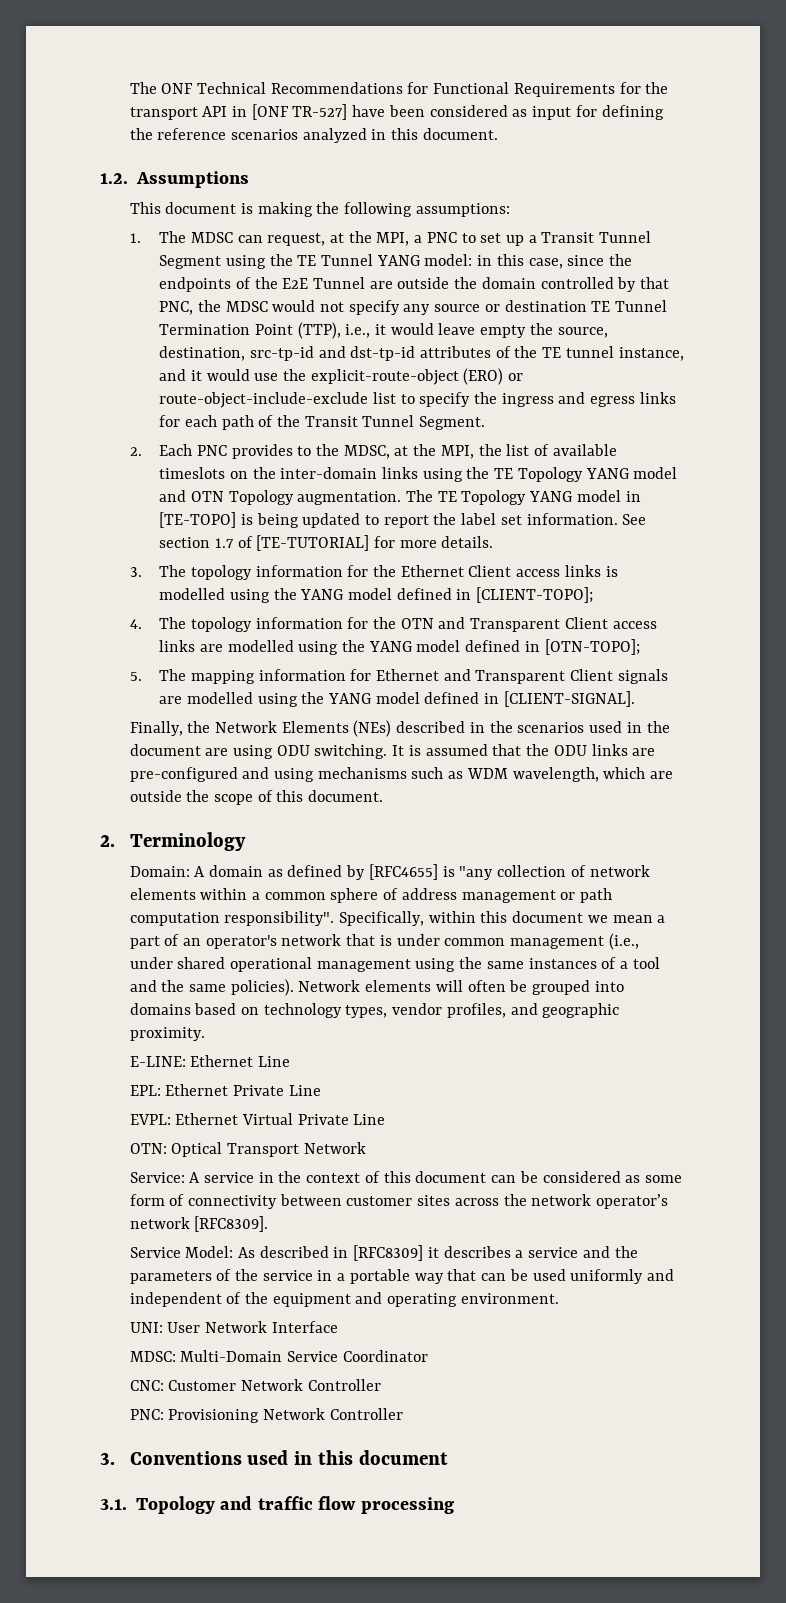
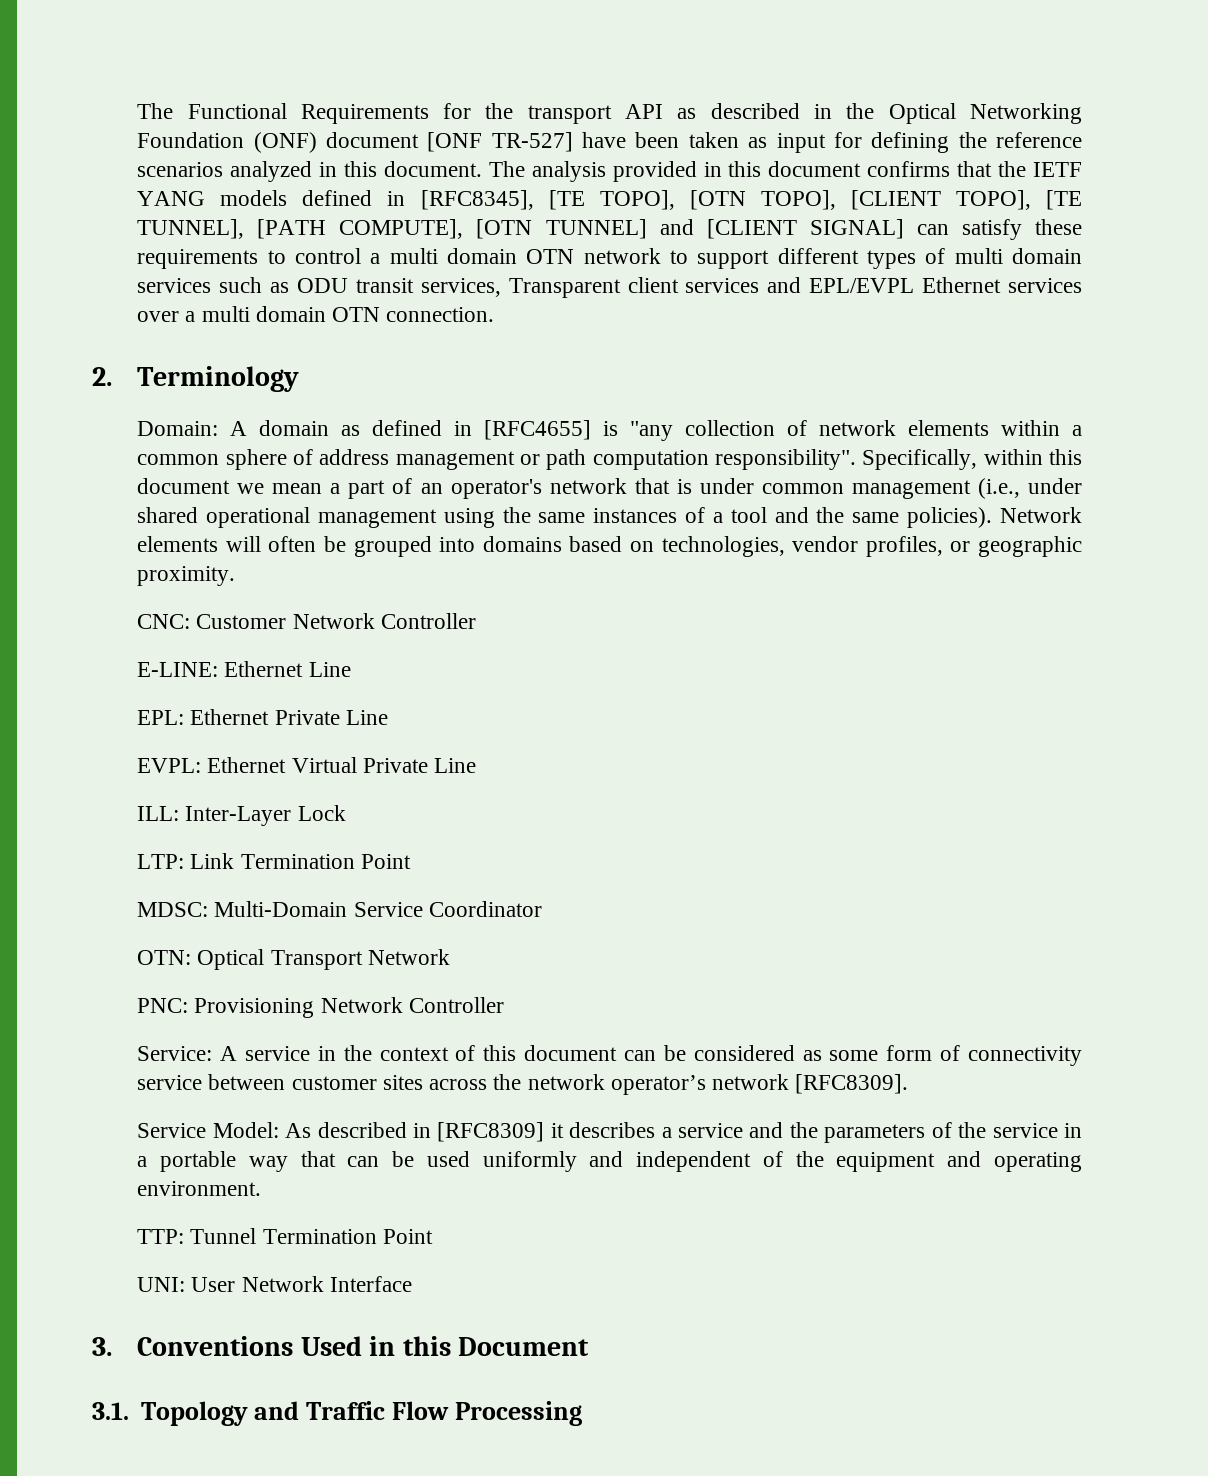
[129,82,429,94] The ONF Technical Recommendations for -> [137,103,174,119] The
[231,106,247,117] in -> [677,103,1083,124] [137,132,419,153] as described in the Optical Networking Foundation (ONF) document
[429,105,508,117] considered -> [688,132,739,148] taken
[100,171,249,188] [129,202,510,217] [129,231,652,246] [159,254,633,269] [159,277,670,292] [159,300,668,315] [159,322,608,339] [159,346,684,361] [159,368,524,385] [159,392,676,408] [159,415,486,430] [129,444,617,459] [159,467,678,482] [159,490,641,505] [159,512,647,528] [159,535,494,551] [129,565,618,580] [159,587,594,603] [129,617,657,632] [159,639,640,655] [129,669,668,684] [159,691,635,707] [129,720,670,737] [129,744,656,759] [129,767,674,782] [129,790,384,805] // 1.2. Assumptions // This document is making the following assumptions: // 1. The MDSC can request, at the MPI, a PNC to set up a Transit Tunnel Segment using the TE Tunnel YANG model: in this case, since the endpoints of the E2E Tunnel are outside the domain controlled by that PNC, the MDSC would not specify any source or destination TE Tunnel Termination Point (TTP), i.e., it would leave empty the source, destination, src-tp-id and dst-tp-id attributes of the TE tunnel instance, and it would use the explicit-route-object (ERO) or route-object-include-exclude list to specify the ingress and egress links for each path of the Transit Tunnel Segment. // 2. Each PNC provides to the MDSC, at the MPI, the list of available timeslots on the inter-domain links using the TE Topology YANG model and OTN Topology augmentation. The TE Topology YANG model in [TE-TOPO] is being updated to report the label set information. See section 1.7 of [TE-TUTORIAL] for more details. // 3. The topology information for the Ethernet Client access links is modelled using the YANG model defined in [CLIENT-TOPO]; // 4. The topology information for the OTN and Transparent Client access links are modelled using the YANG model defined in [OTN-TOPO]; // 5. The mapping information for Ethernet and Transparent Client signals are modelled using the YANG model defined in [CLIENT-SIGNAL]. // Finally, the Network Elements (NEs) described in the scenarios used in the document are using ODU switching. It is assumed that the ODU links are pre-configured and using mechanisms such as WDM wavelength, which are outside the scope of this document. -> [488,161,1082,182] [137,190,1082,210] [137,219,1082,240] [137,248,1082,269] [137,277,1082,298] [137,306,495,322] The analysis provided in this document confirms that the IETF YANG models defined in [RFC8345], [TE TOPO], [OTN TOPO], [CLIENT TOPO], [TE TUNNEL], [PATH COMPUTE], [OTN TUNNEL] and [CLIENT SIGNAL] can satisfy these requirements to control a multi domain OTN network to support different types of multi domain services such as ODU transit services, Transparent client services and EPL/EVPL Ethernet services over a multi domain OTN connection.
[346,865,366,880] by -> [454,421,473,436] in
[263,1003,388,1018] technology types, -> [661,536,785,557] technologies,
[510,1003,538,1015] and -> [950,541,971,552] or
(205, 1034) none -> [137,613,476,629] // CNC: Customer Network Controller
(386, 1119) none -> [137,805,346,826] [137,853,411,869] [137,901,542,917] // ILL: Inter-Layer Lock // LTP: Link Termination Point // MDSC: Multi-Domain Service Coordinator
(366, 1148) none -> [137,997,504,1018] // PNC: Provisioning Network Controller
(277, 1202) none -> [137,1075,203,1090] service
(559, 1298) none -> [137,1228,433,1244] // TTP: Tunnel Termination Point
[129,1350,428,1362] [129,1379,381,1391] [129,1408,403,1423] // MDSC: Multi-Domain Service Coordinator // CNC: Customer Network Controller // PNC: Provisioning Network Controller -> (412, 1284) none
[247,1450,449,1465] used in this document -> [300,1336,589,1356] Used in this Document
[257,1496,454,1514] traffic flow processing -> [306,1401,583,1426] Traffic Flow Processing

